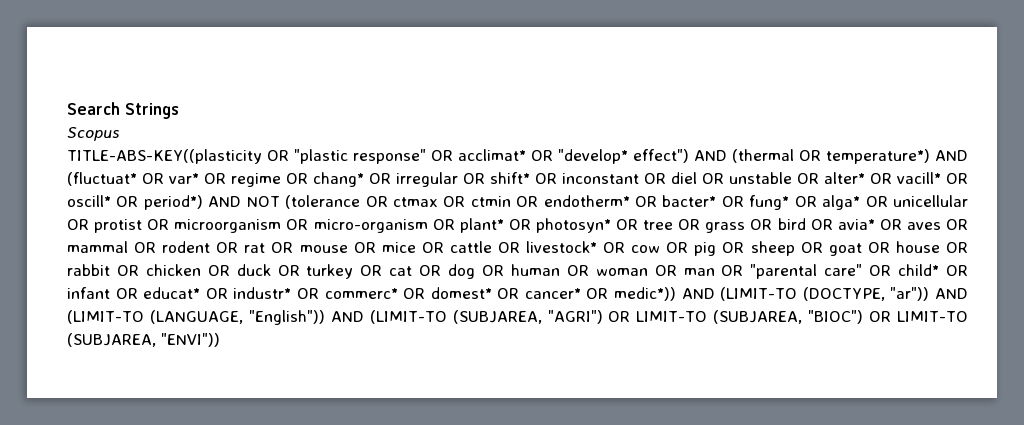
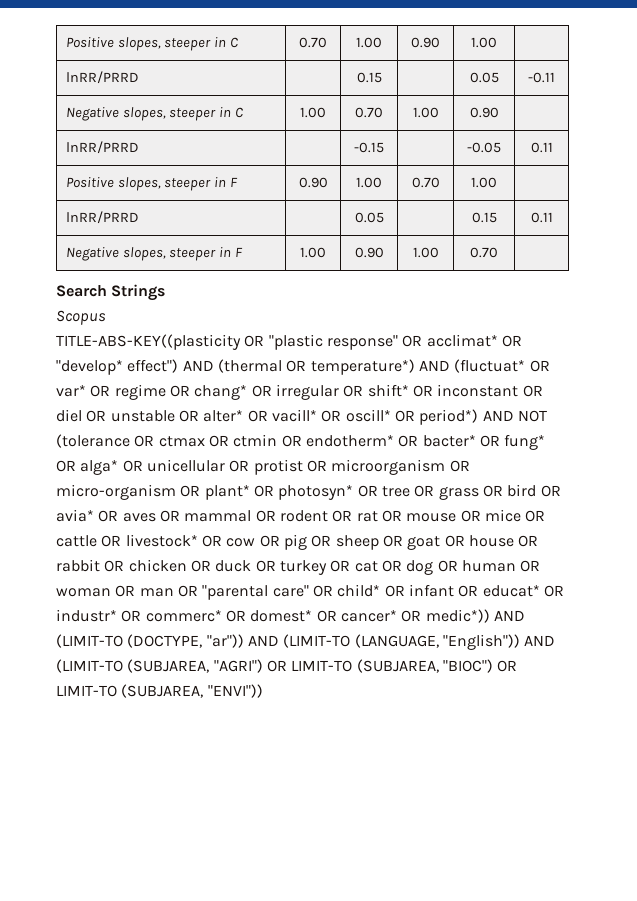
(67, 108) none -> [65,37,240,51] [299,37,327,48] [356,37,382,48] [411,37,440,48] [471,37,497,48] [65,71,139,84] [356,72,382,83] [469,72,499,83] [528,72,555,83] [65,107,245,121] [300,107,326,118] [355,107,383,118] [412,107,439,118] [469,107,499,118] [65,141,139,154] [354,142,384,153] [467,142,501,153] [530,142,553,153] [65,177,239,191] [298,177,328,188] [356,177,382,188] [411,177,440,188] [471,177,497,188] [65,211,139,224] [354,212,384,223] [471,212,497,223] [530,212,553,223] [65,247,244,261] [300,247,326,258] [354,247,384,258] [412,247,439,258] [470,247,498,258] Positive slopes, steeper in C | 0.70 | 1.00 | 0.90 | 1.00 | // lnRR/PRRD | | 0.15 | | 0.05 | -0.11 // Negative slopes, steeper in C | 1.00 | 0.70 | 1.00 | 0.90 | // lnRR/PRRD | | -0.15 | | -0.05 | 0.11 // Positive slopes, steeper in F | 0.90 | 1.00 | 0.70 | 1.00 | // lnRR/PRRD | | 0.05 | | 0.15 | 0.11 // Negative slopes, steeper in F | 1.00 | 0.90 | 1.00 | 0.70 | //

